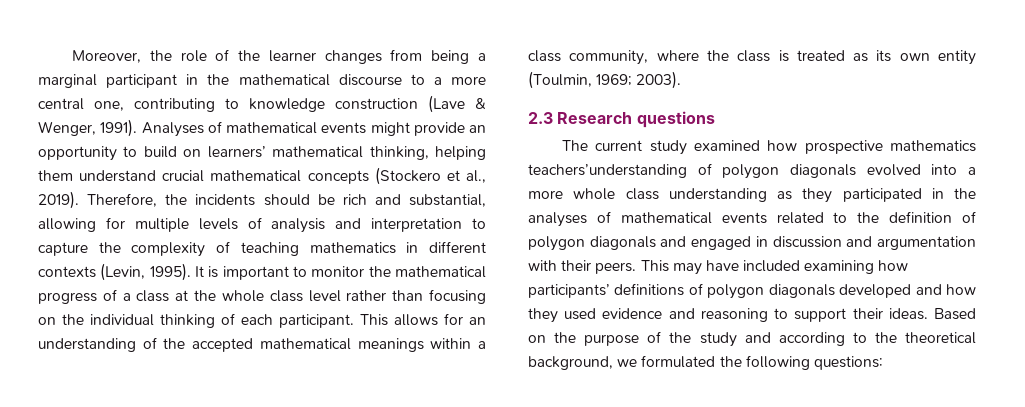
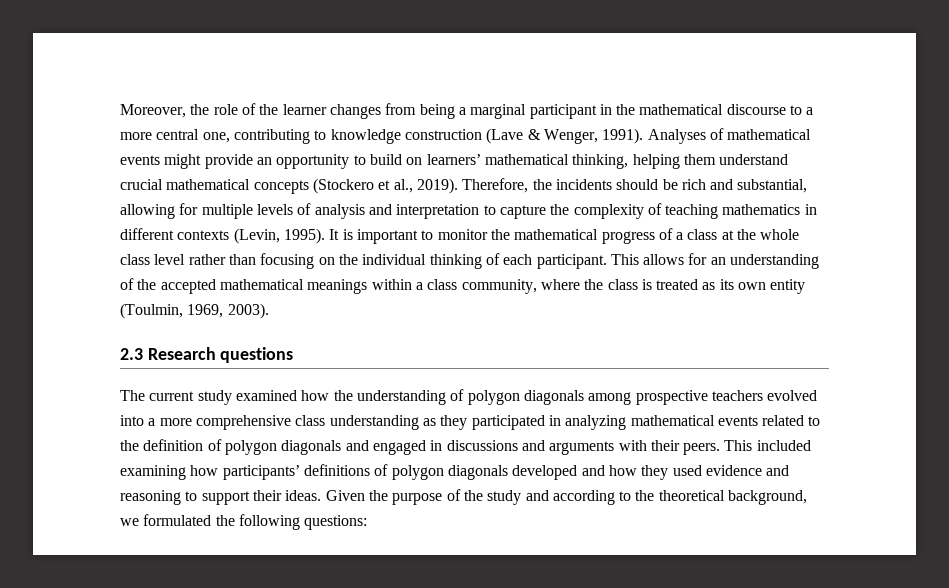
[596,74,633,86] 1969; -> [187,304,224,318] 1969,
[804,140,976,154] [528,163,856,179] prospective mathematics teachers’understanding of polygon diagonals -> [333,389,763,405] the understanding of polygon diagonals among prospective teachers
[573,188,616,200] whole -> [195,415,291,430] comprehensive
[954,188,976,199] [528,211,611,227] the analyses of -> [565,415,627,430] analyzing
[772,236,976,250] discussion and argumentation -> [446,440,615,455] discussions and arguments
[672,260,739,275] may have -> (753, 445) none
[934,308,976,320] [528,335,546,343] Based on -> [325,490,365,501] Given

